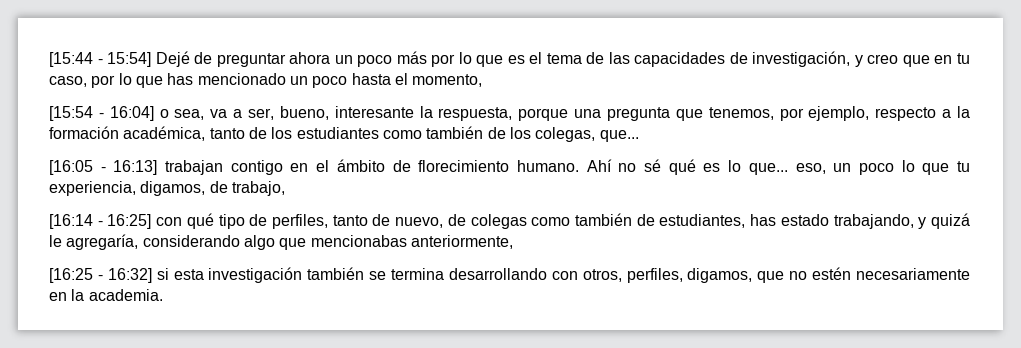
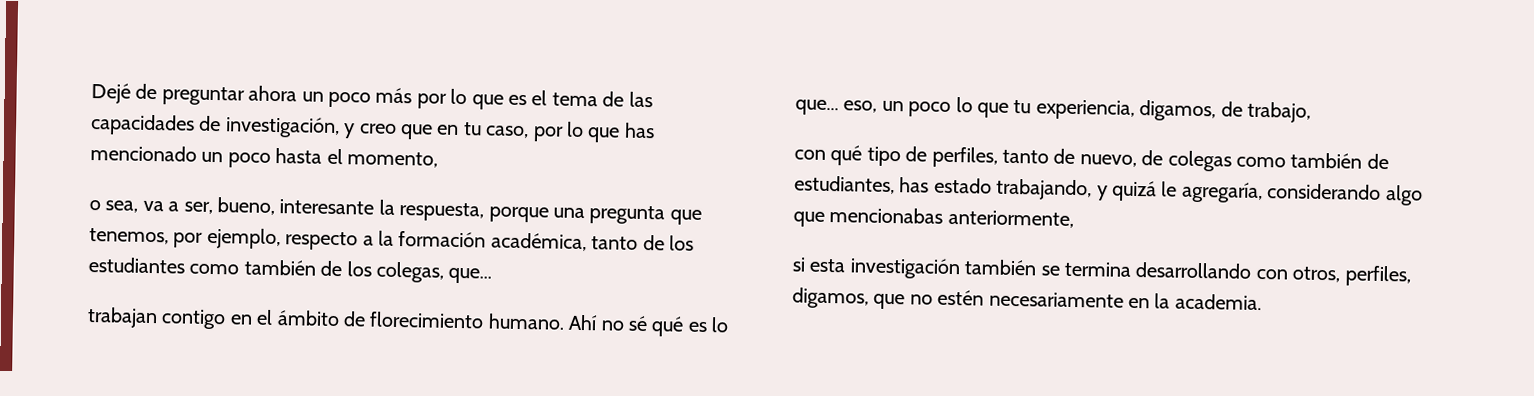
[49,52,152,67] [15:44 - 15:54] -> (91, 93) none
[49,106,154,121] [15:54 - 16:04] -> (438, 159) none
[49,160,158,175] [16:05 - 16:13] -> (493, 275) none
[49,214,152,229] [16:14 - 16:25] -> (1311, 112) none
[49,268,152,283] [16:25 - 16:32] -> (1074, 218) none

